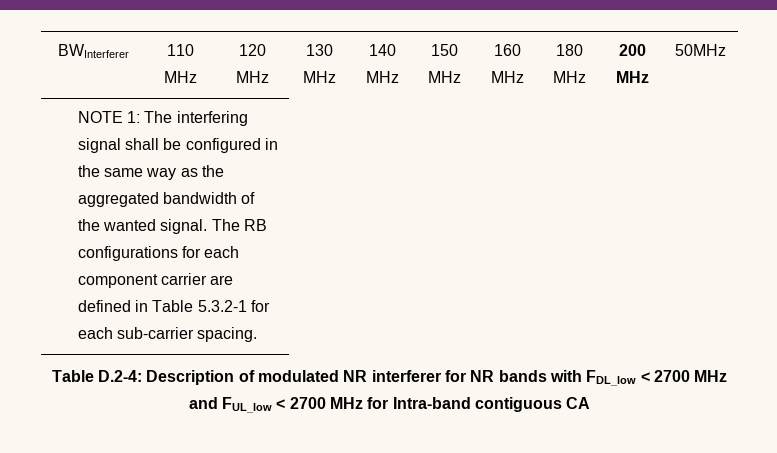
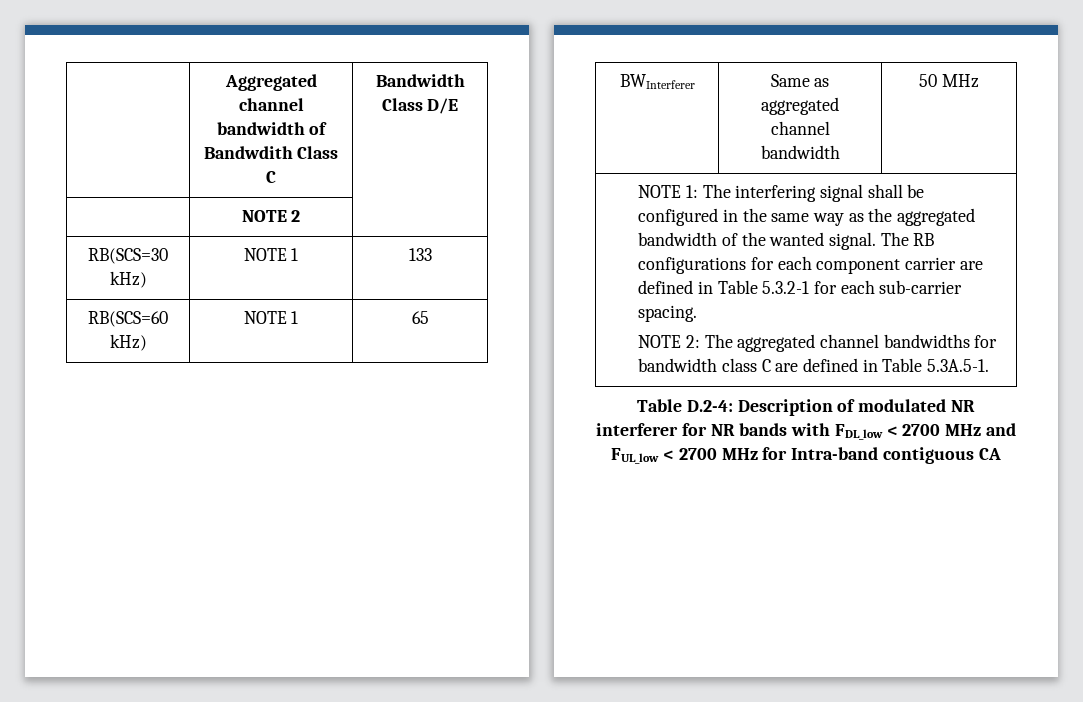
[57,44,129,58] [167,44,194,56] [164,71,197,83] [239,44,266,56] [236,71,269,83] [306,44,333,56] [303,71,336,83] [368,44,396,56] [365,71,399,83] [431,44,458,56] [428,71,461,83] [493,44,521,56] [490,71,524,83] [556,44,583,56] [553,71,586,83] [618,44,646,56] [615,71,649,83] [675,44,726,56] BWInterferer | 110 MHz | 120 MHz | 130 MHz | 140 MHz | 150 MHz | 160 MHz | 180 MHz | 200 MHz | 50MHz -> [224,74,317,91] [238,98,304,111] [216,122,328,135] [203,146,339,159] [266,171,276,183] [375,74,465,87] [381,98,459,114] [241,210,301,222] [88,248,168,264] [109,271,147,288] [243,248,299,261] [408,248,432,261] [88,311,168,327] [109,334,147,351] [243,311,299,324] [411,311,429,324] [619,74,695,89] [770,74,830,87] [761,97,839,115] [770,121,830,135] [760,145,840,159] [919,74,979,88] | Aggregated channel bandwidth of Bandwdith Class C | Bandwidth Class D/E // | NOTE 2 | // RB(SCS=30 kHz) | NOTE 1 | 133 // RB(SCS=60 kHz) | NOTE 1 | 65 // BWInterferer | Same as aggregated channel bandwidth | 50 MHz
(258, 334) none -> [638,334,998,352] [638,358,990,372] // NOTE 2: The aggregated channel bandwidths for bandwidth class C are defined in Table 5.3A.5-1.

